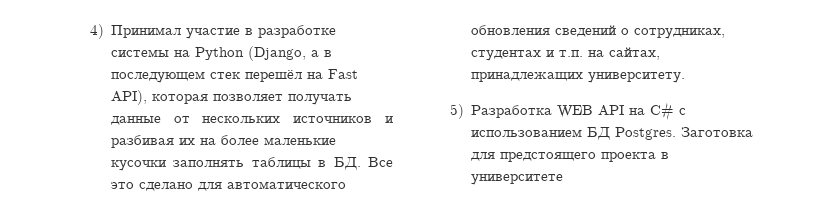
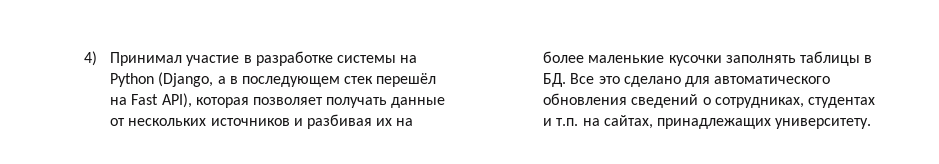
[449,102,686,121] [470,127,753,140] [470,152,669,162] [470,174,563,185] // 5) Разработка WEB API на C# c использованием БД Postgres. Заготовка для предстоящего проекта в университете -> (872, 123) none

